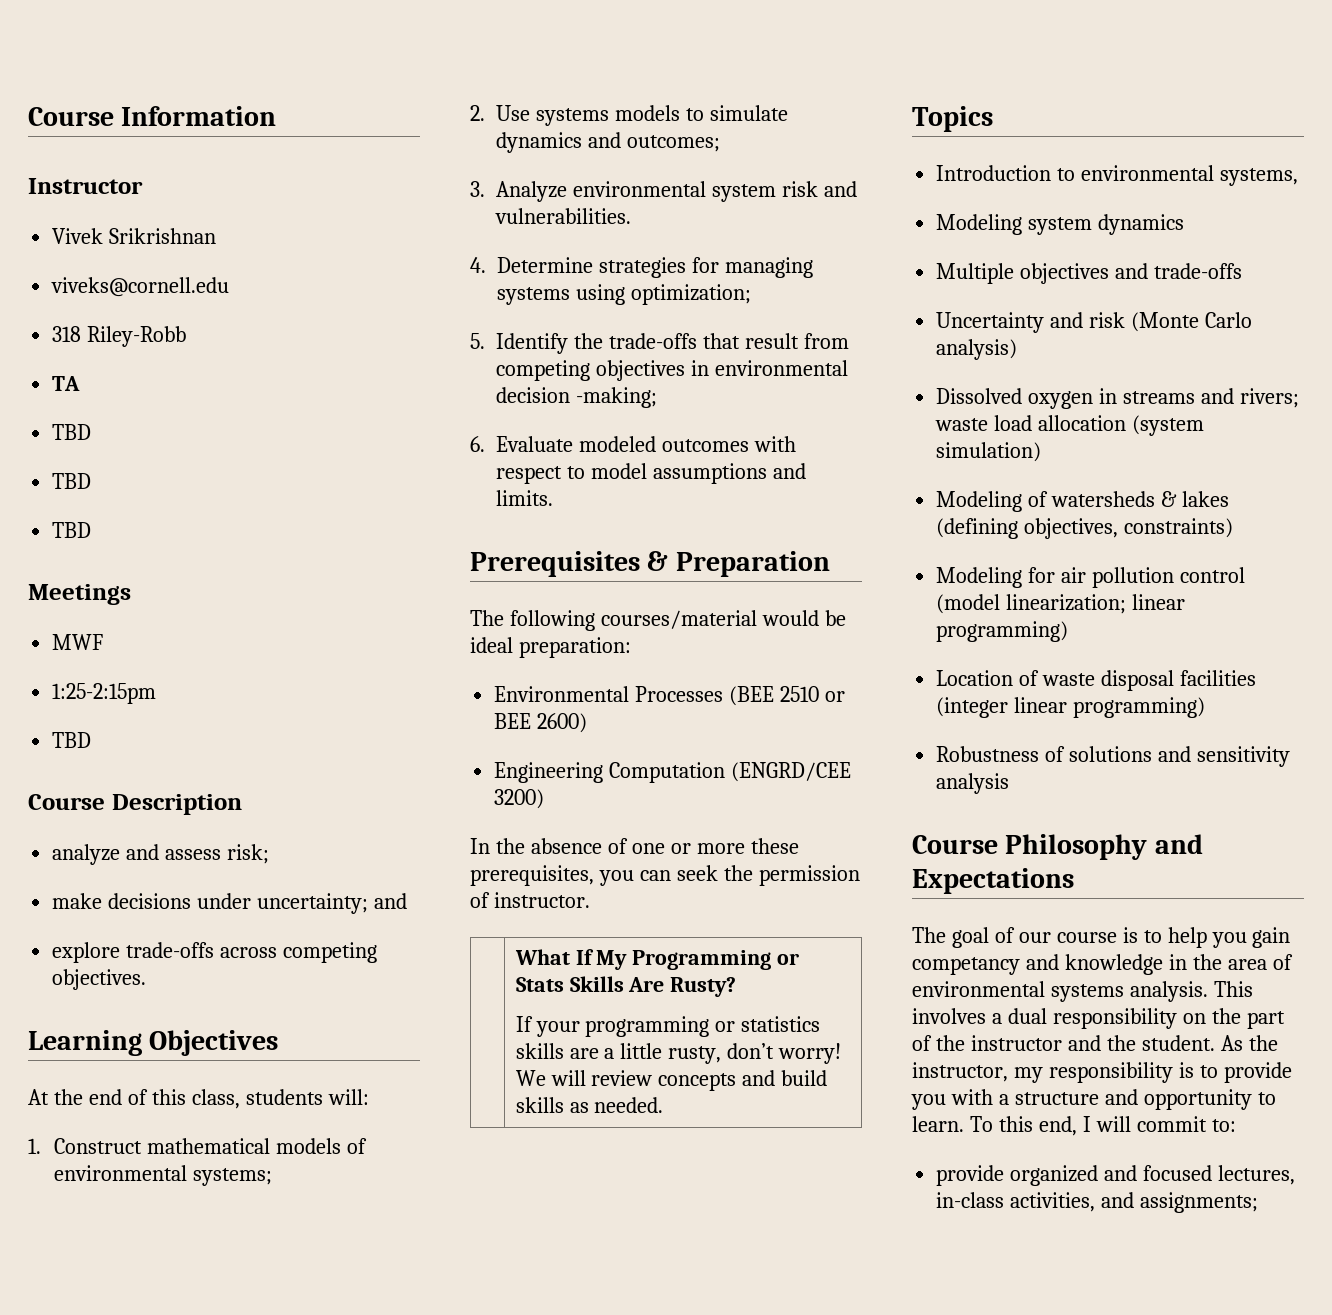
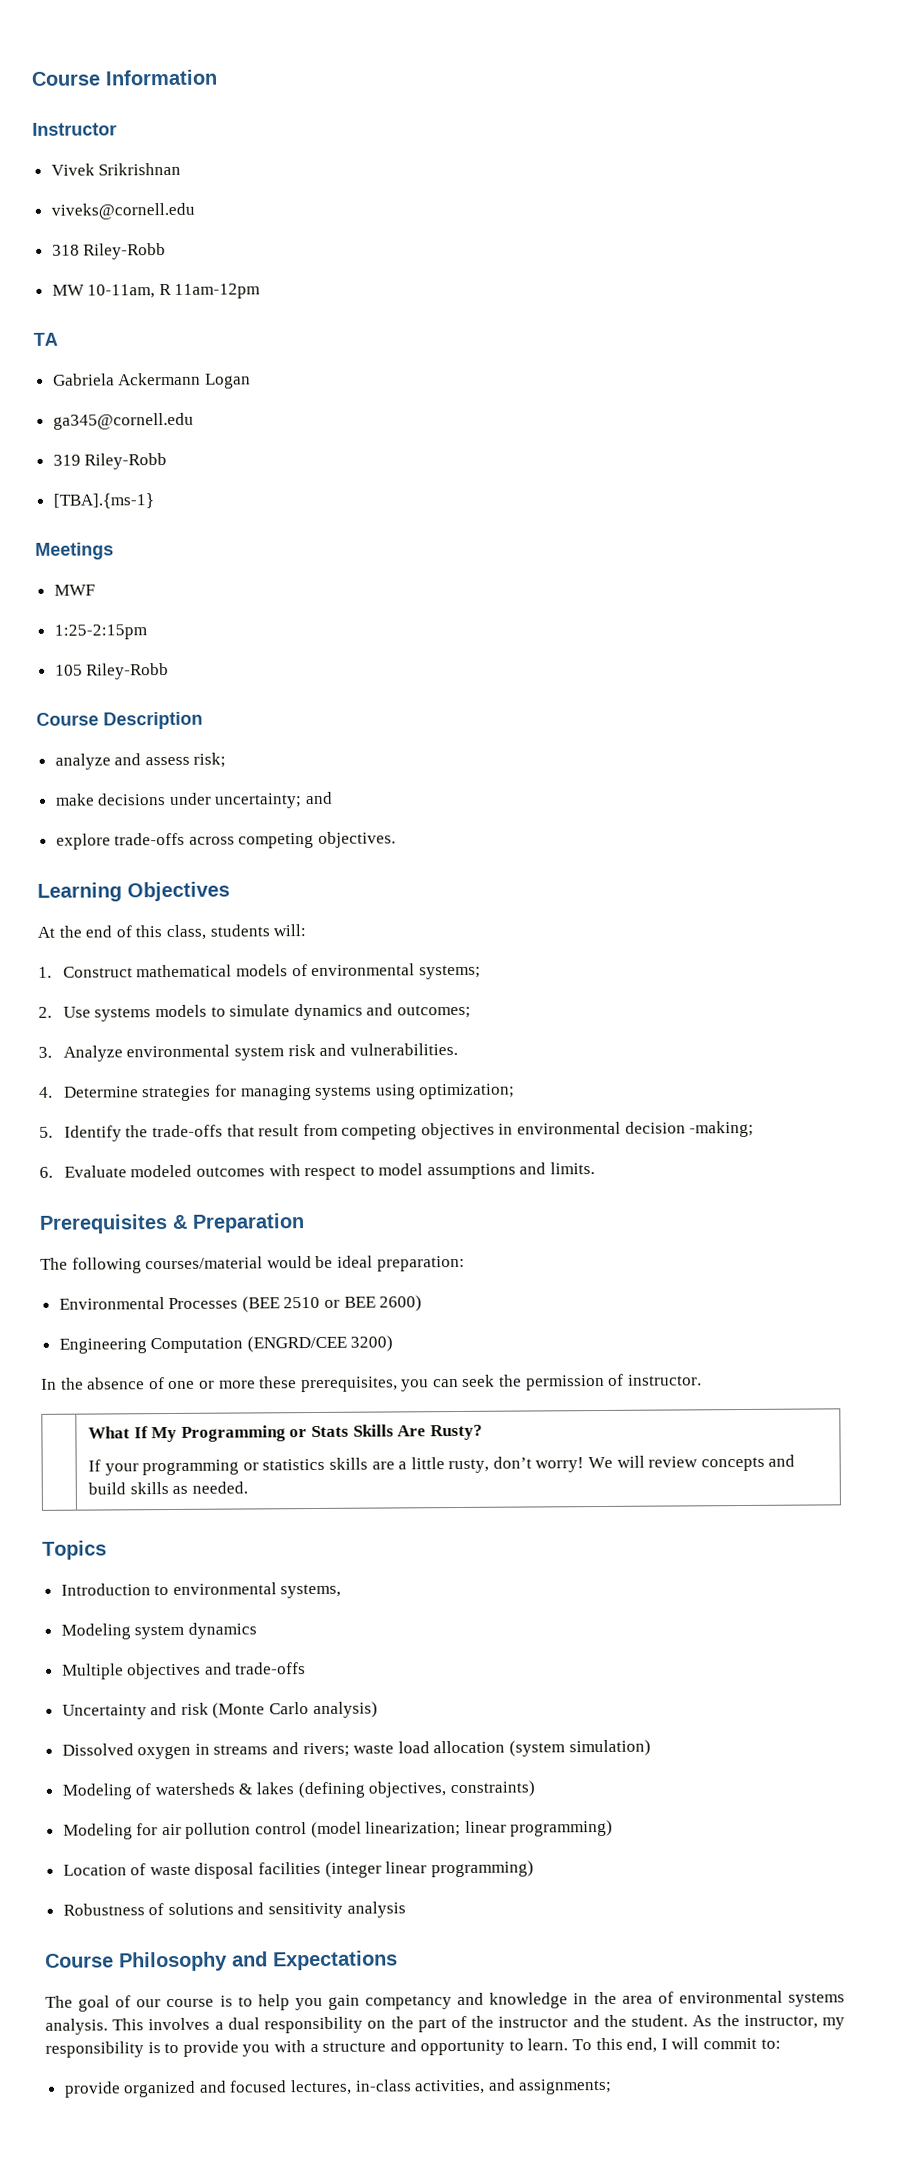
[52,376,81,391] [52,424,92,440] [52,473,92,489] [52,522,92,538] TA // TBD // TBD // TBD -> [51,283,261,299] [33,332,58,346] [52,372,251,389] [52,412,194,430] [52,453,168,470] [52,493,154,509] MW 10-11am, R 11am-12pm // TA // Gabriela Ackermann Logan // ga345@cornell.edu // 319 Riley-Robb // [TBA].{ms-1}
[52,732,92,748] TBD -> [54,662,170,680] 105 Riley-Robb

